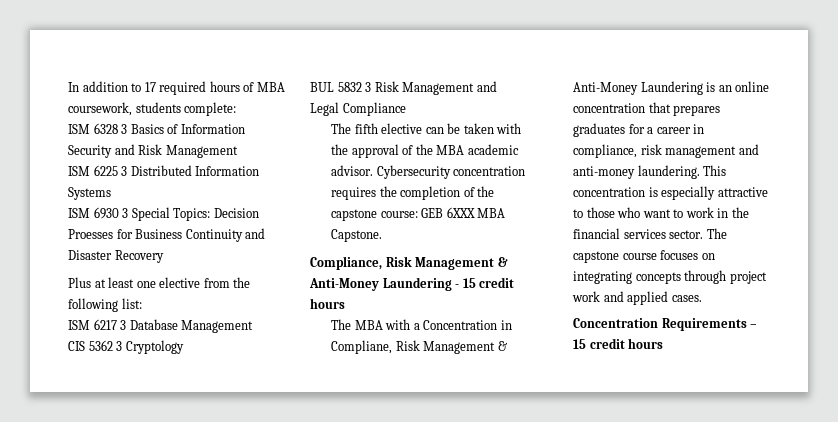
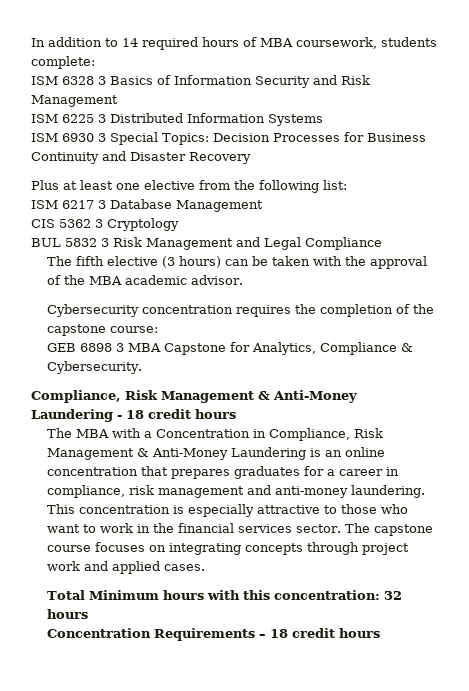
[144,82,156,92] 17 -> [122,38,138,47] 14
[68,229,113,239] Proesses -> [273,133,340,142] Processes
(423, 128) none -> [162,256,222,268] (3 hours)
(374, 170) none -> (244, 280) //
[421,207,506,218] [331,229,383,242] GEB 6XXX MBA Capstone. -> [47,342,414,355] [47,361,143,374] // GEB 6898 3 MBA Capstone for Analytics, Compliance & Cybersecurity.
[462,278,476,288] 15 -> [126,410,144,419] 18
[331,340,393,354] Compliane, -> [269,428,351,441] Compliance,
(702, 298) none -> [47,590,403,600] [47,609,89,619] // Total Minimum hours with this concentration: 32 hours
[573,339,587,349] 15 -> [270,629,289,638] 18

